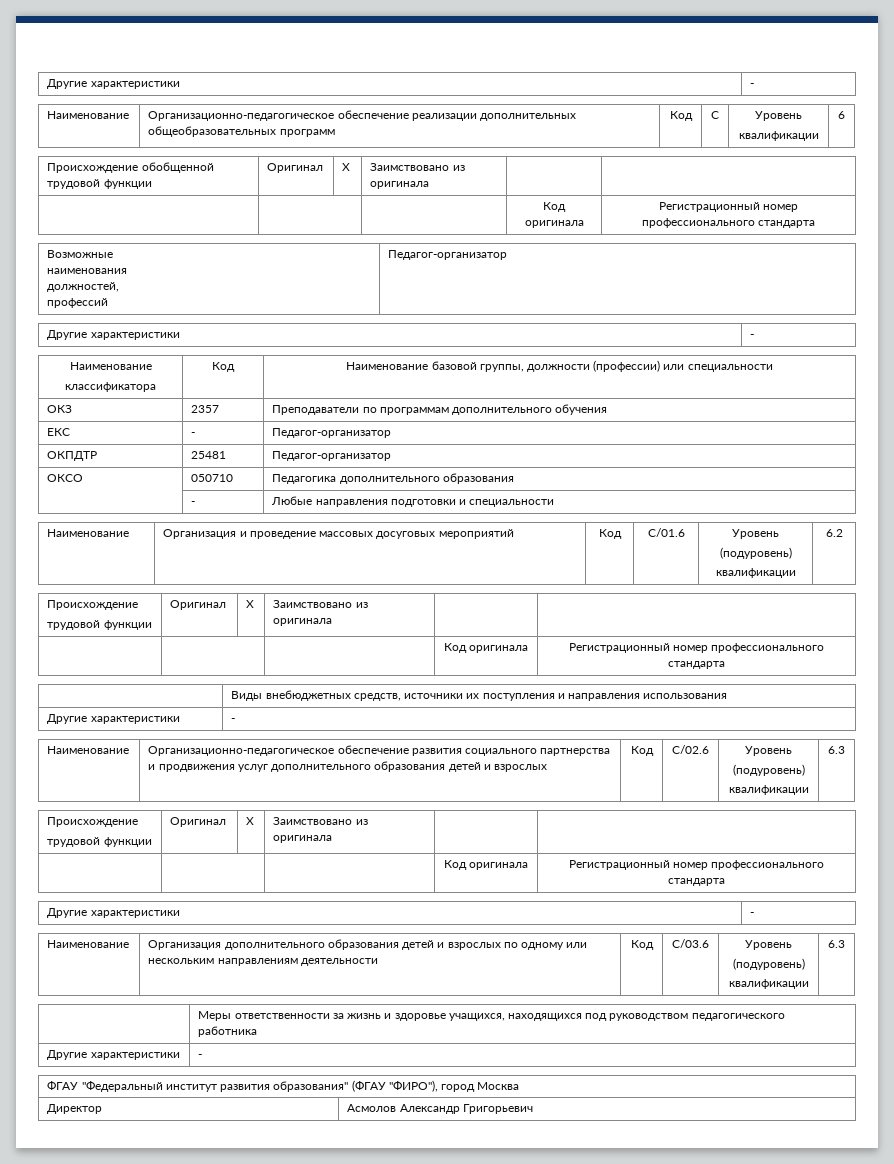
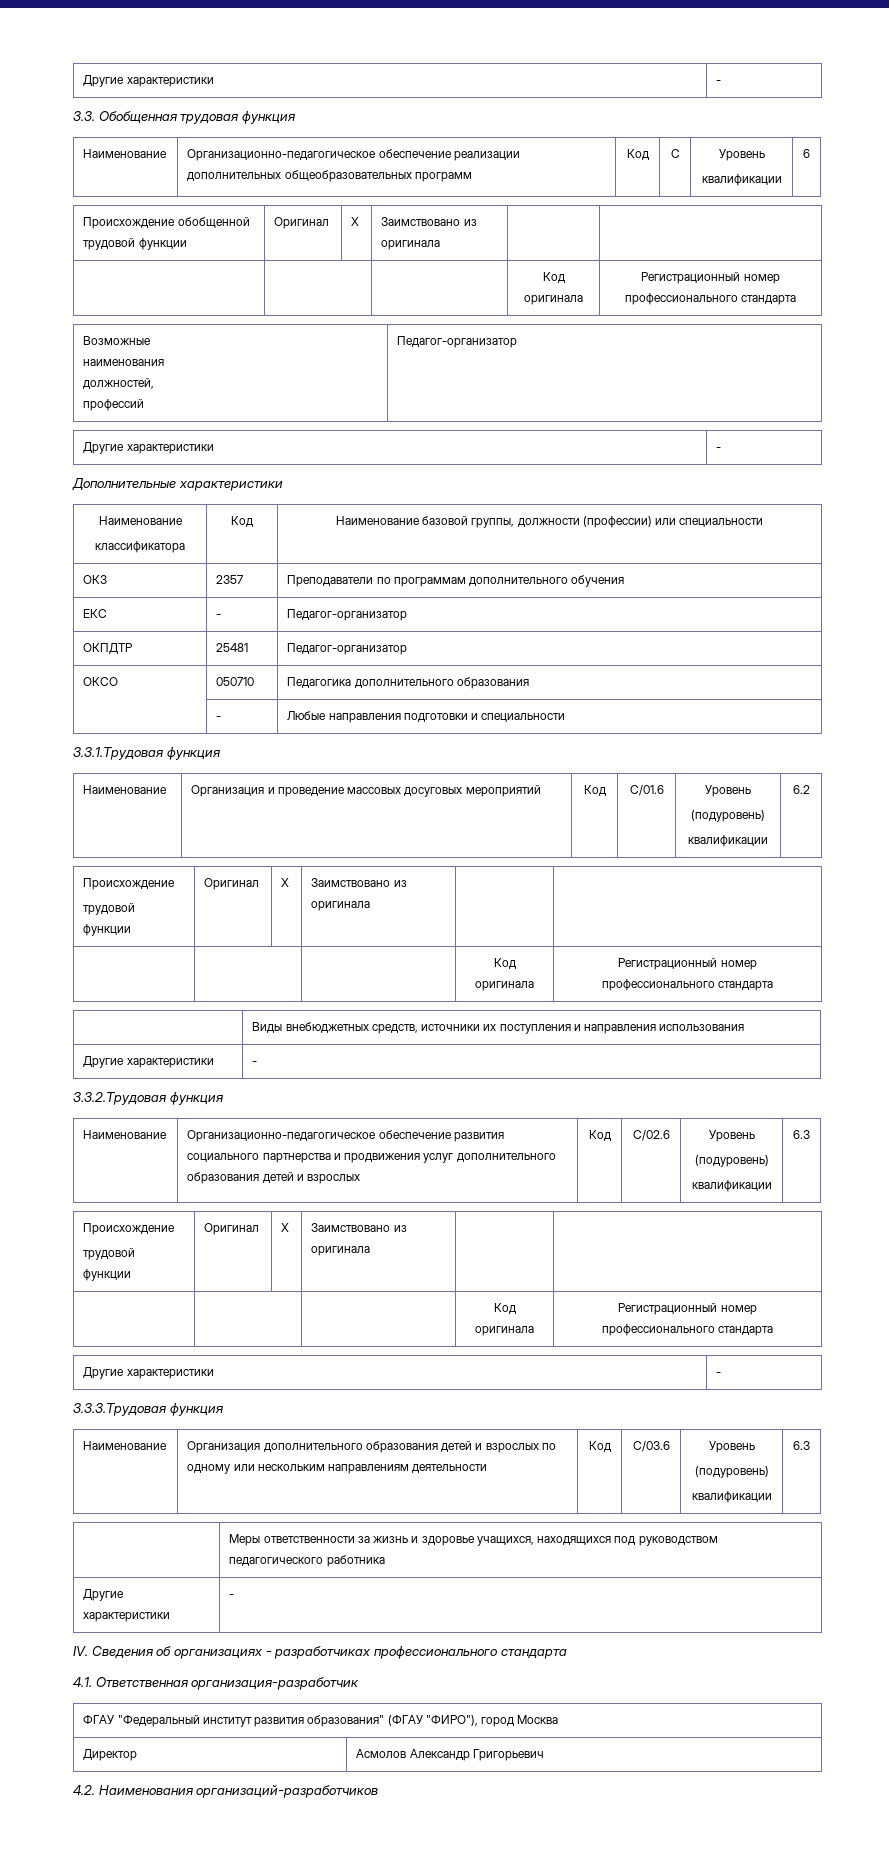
[47,79,180,89] [750,83,755,87] Другие характеристики | - -> [83,75,214,87] [716,80,722,84] [73,111,295,124] Другие характеристики | - // 3.3. Обобщенная трудовая функция
(755, 336) none -> [72,478,283,491] // Дополнительные характеристики
(555, 503) none -> [73,747,220,760] // 3.3.1.Трудовая функция
(236, 720) none -> [73,1092,223,1105] // 3.3.2.Трудовая функция
(755, 914) none -> [73,1403,223,1416] // 3.3.3.Трудовая функция
(203, 1056) none -> [73,1646,567,1659] [73,1677,360,1690] // IV. Сведения об организациях - разработчиках профессионального стандарта // 4.1. Ответственная организация-разработчик
(533, 1109) none -> [73,1785,379,1798] // 4.2. Наименования организаций-разработчиков

